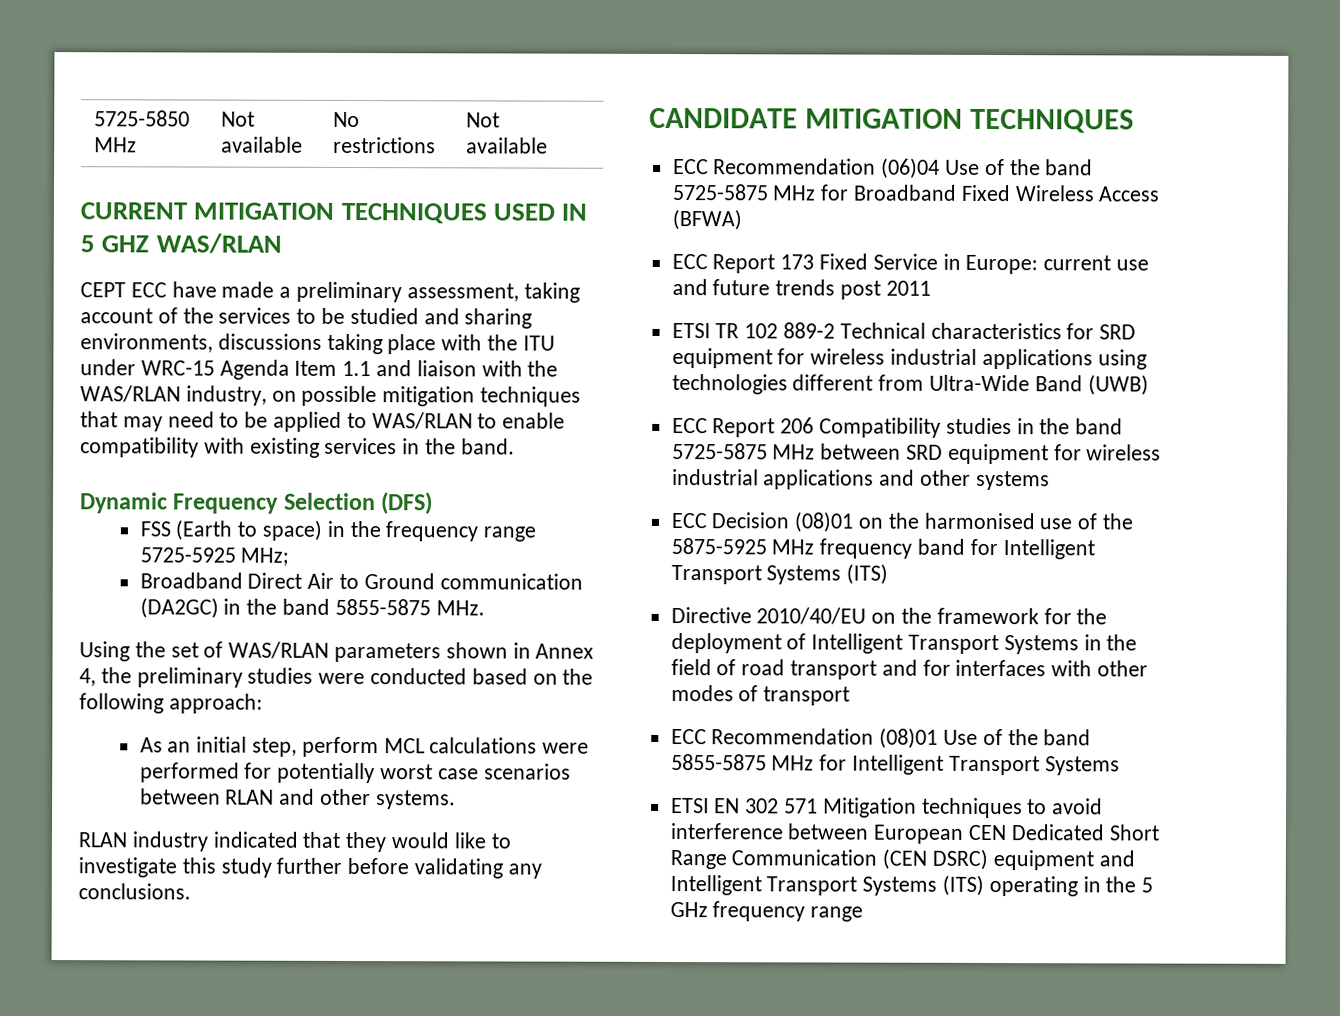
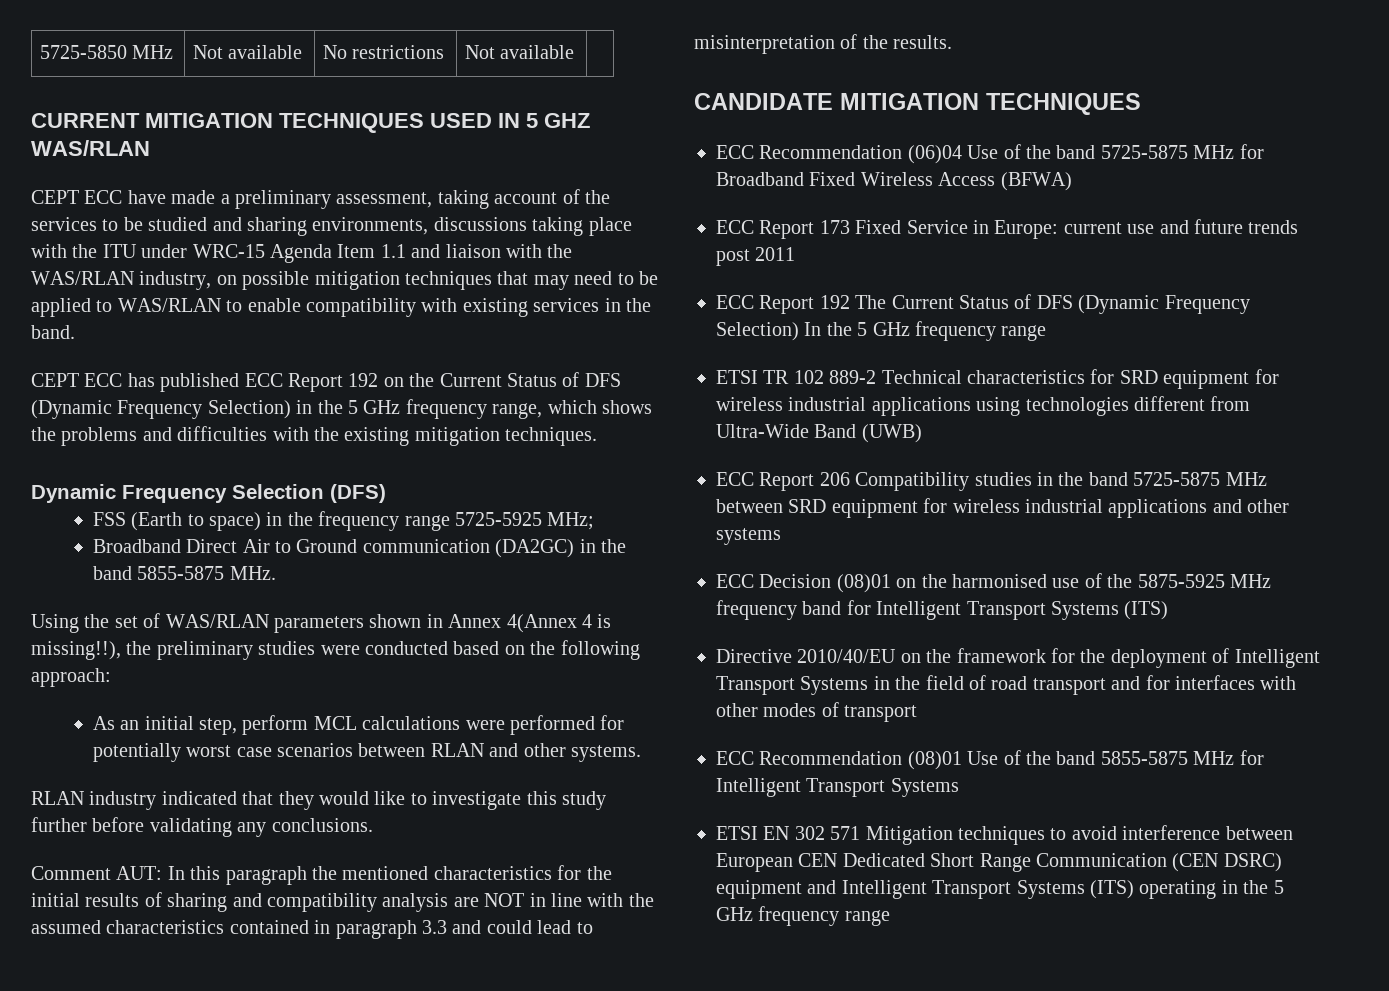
(515, 446) none -> [31,372,621,392] [31,399,652,419] [31,426,598,446] // CEPT ECC has published ECC Report 192 on the Current Status of DFS (Dynamic Frequency Selection) in the 5 GHz frequency range, which shows the problems and difficulties with the existing mitigation techniques.
[79,668,96,687] 4, -> [506,614,612,633] [31,641,121,660] 4(Annex 4 is missing!!),
(191, 891) none -> [31,865,612,885] [31,892,654,912] [31,920,593,939] [694,34,953,54] // Comment AUT: In this paragraph the mentioned characteristics for the initial results of sharing and compatibility analysis are NOT in line with the assumed characteristics contained in paragraph 3.3 and could lead to misinterpretation of the results.
(931, 288) none -> [716,294,1250,314] [716,321,1047,341] // ECC Report 192 The Current Status of DFS (Dynamic Frequency Selection) In the 5 GHz frequency range

